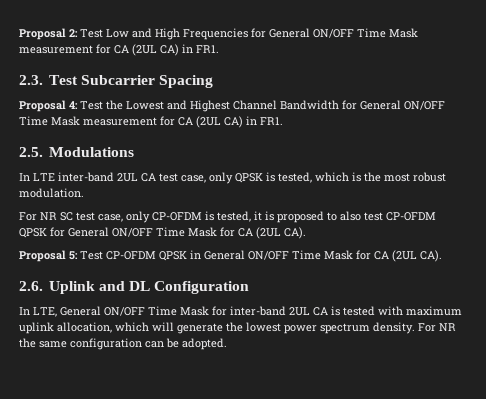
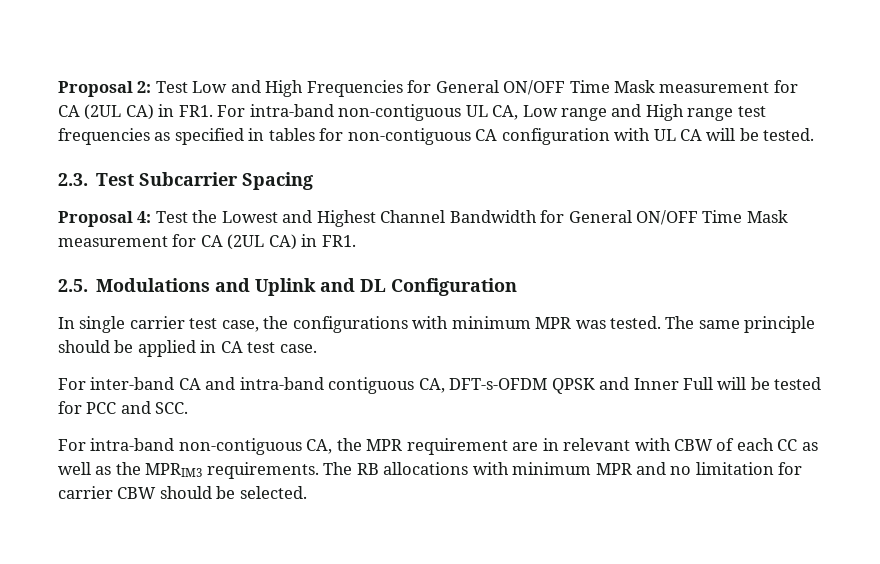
(219, 49) none -> [217,104,766,121] [58,128,815,145] For intra-band non-contiguous UL CA, Low range and High range test frequencies as specified in tables for non-contiguous CA configuration with UL CA will be tested.
[19,172,446,184] [19,188,84,198] [19,211,436,223] [19,227,306,239] [19,250,442,262] [19,281,43,291] // In LTE inter-band 2UL CA test case, only QPSK is tested, which is the most robust modulation. // For NR SC test case, only CP-OFDM is tested, it is proposed to also test CP-OFDM QPSK for General ON/OFF Time Mask for CA (2UL CA). // Proposal 5: Test CP-OFDM QPSK in General ON/OFF Time Mask for CA (2UL CA). // 2.6. -> [215,278,251,292] and
[33,306,462,317] [19,322,456,334] [19,338,227,350] LTE, General ON/OFF Time Mask for inter-band 2UL CA is tested with maximum uplink allocation, which will generate the lowest power spectrum density. For NR the same configuration can be adopted. -> [79,316,816,333] [58,340,317,357] [58,377,822,394] [58,401,189,414] [58,438,818,455] [58,462,803,479] [58,486,307,499] single carrier test case, the configurations with minimum MPR was tested. The same principle should be applied in CA test case. // For inter-band CA and intra-band contiguous CA, DFT-s-OFDM QPSK and Inner Full will be tested for PCC and SCC. // For intra-band non-contiguous CA, the MPR requirement are in relevant with CBW of each CC as well as the MPRIM3 requirements. The RB allocations with minimum MPR and no limitation for carrier CBW should be selected.

